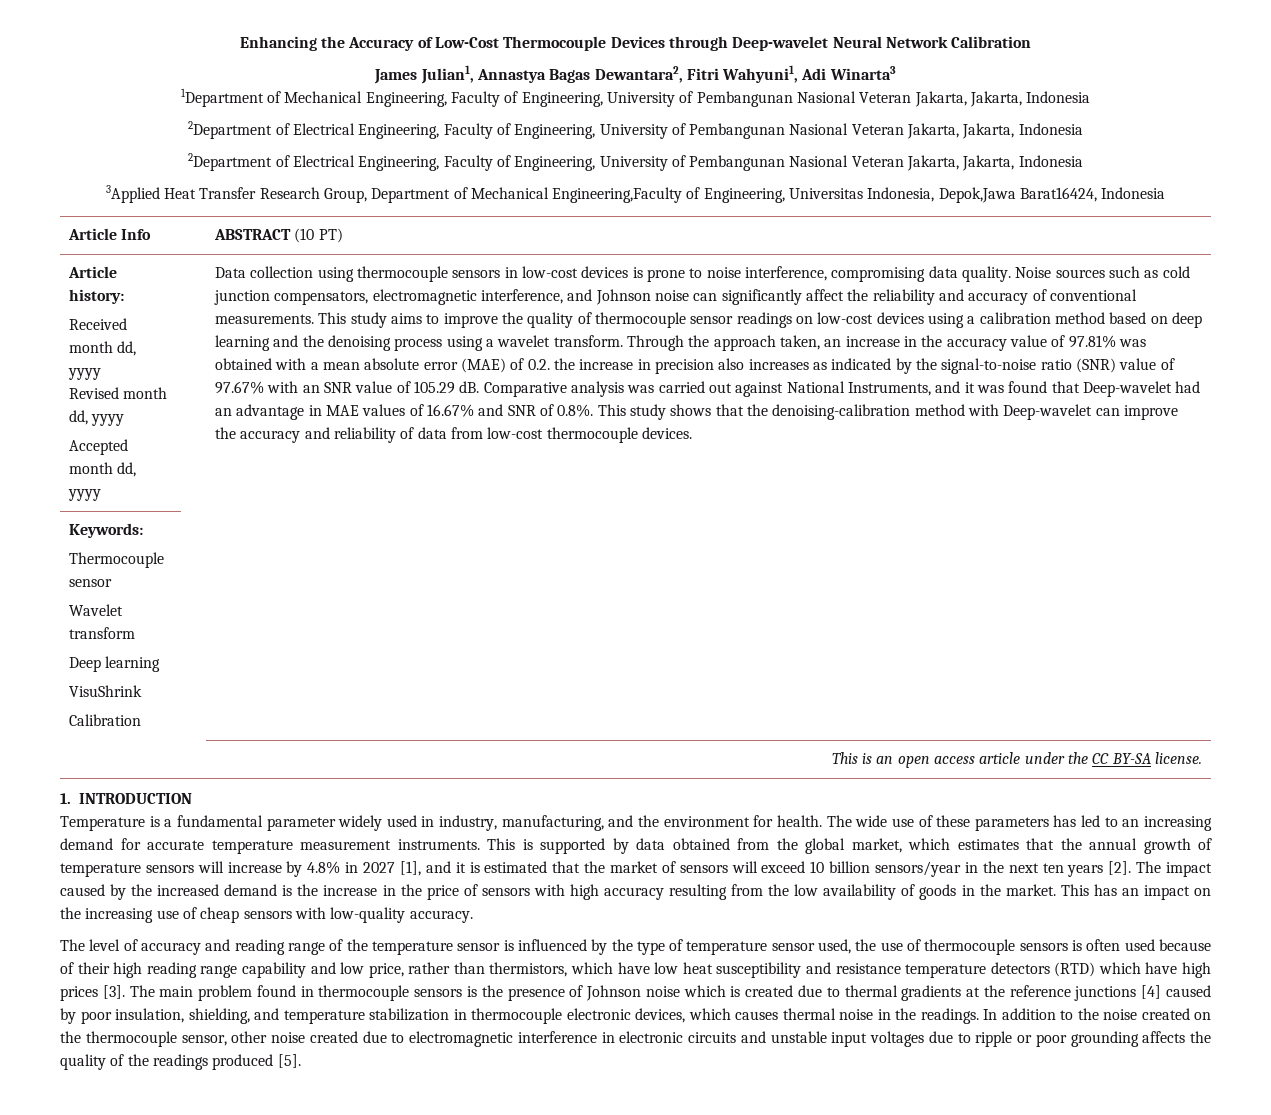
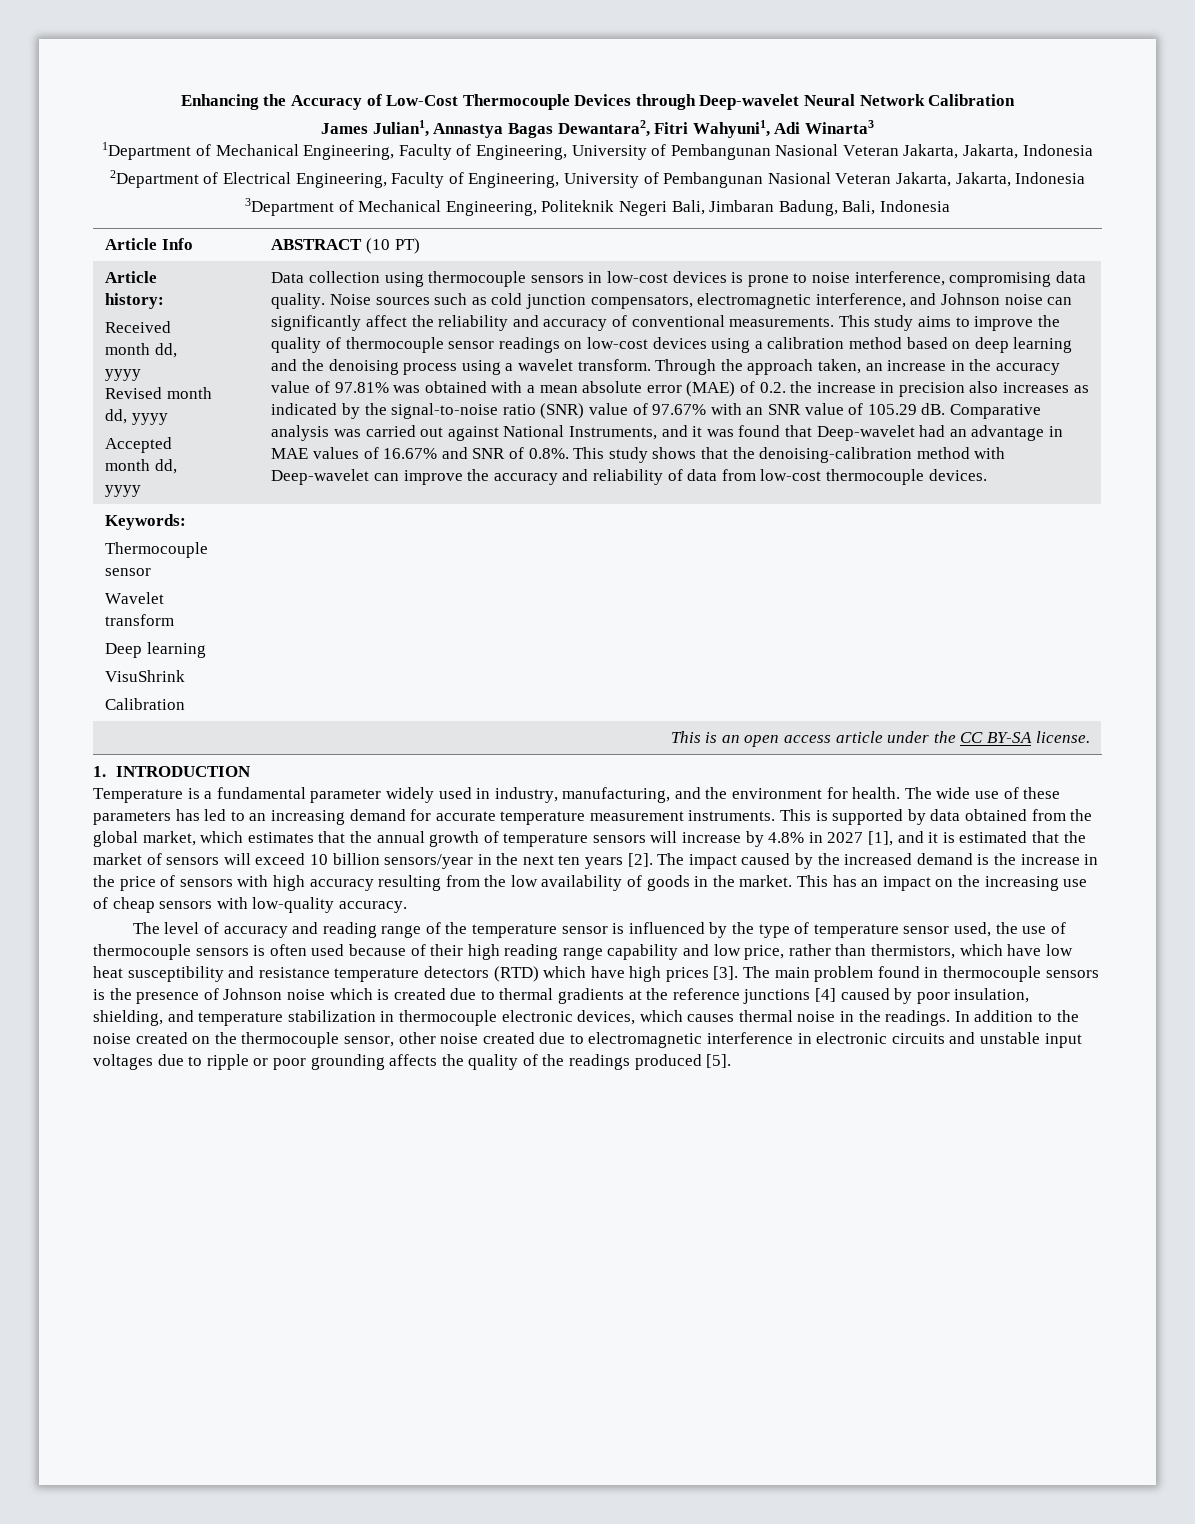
[188,153,1083,171] [105,185,1098,203] 2Department of Electrical Engineering, Faculty of Engineering, University of Pembangunan Nasional Veteran Jakarta, Jakarta, Indonesia // 3Applied Heat Transfer Research Group, Department of Mechanical Engineering,Faculty of Engineering, Universitas Indonesia, Depok,Jawa Barat16424, -> [245,198,876,216] 3Department of Mechanical Engineering, Politeknik Negeri Bali, Jimbaran Badung, Bali,

